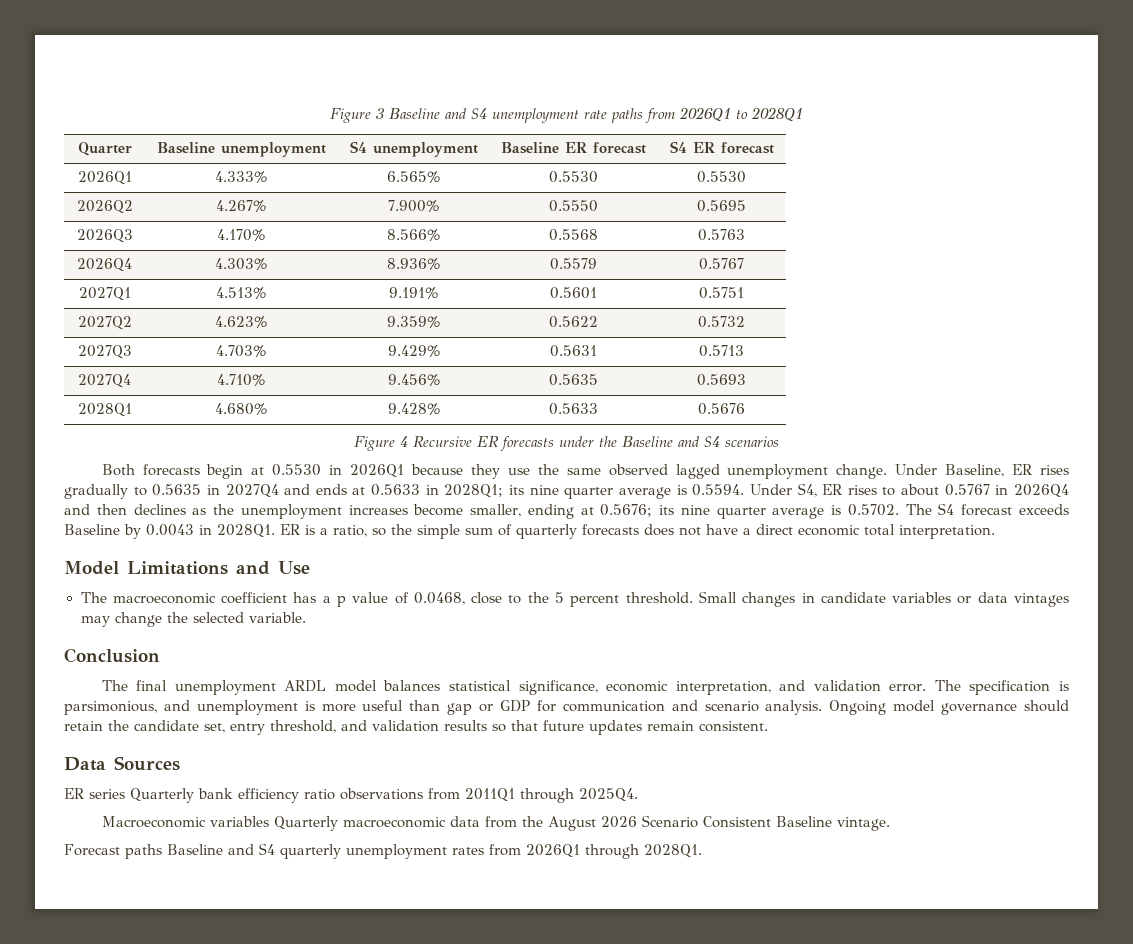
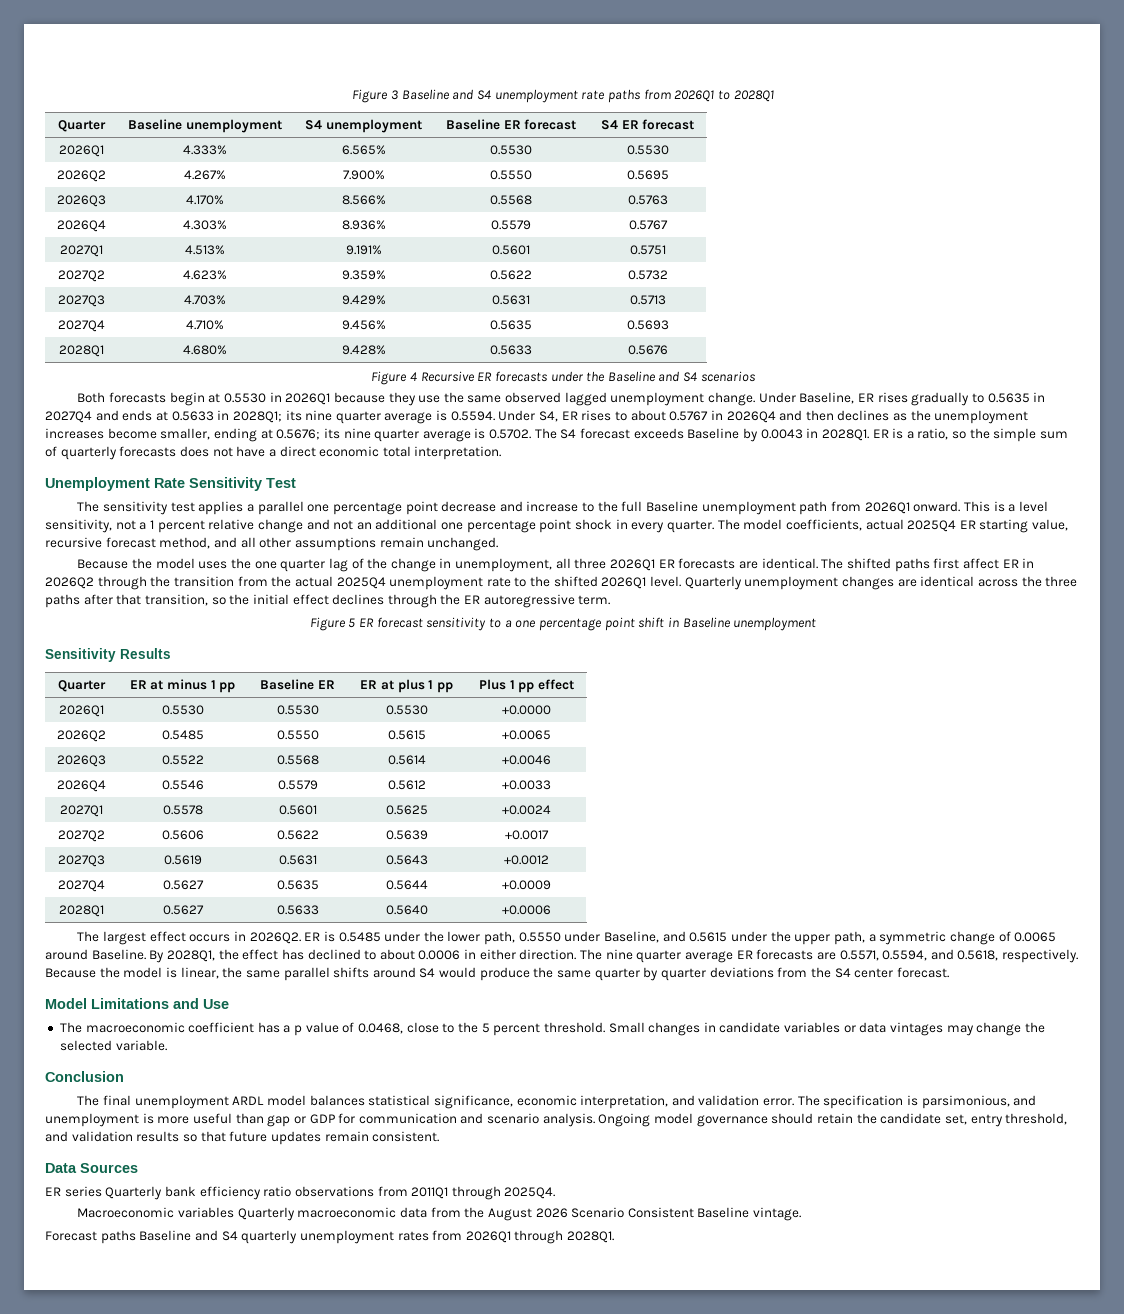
(995, 532) none -> [45,477,296,491] [77,501,1048,515] [45,519,1069,533] [45,537,499,551] [77,558,1035,572] [45,576,1078,590] [45,594,611,608] [309,617,817,631] [45,648,171,662] [57,680,106,692] [129,679,236,693] [260,679,335,690] [360,679,453,693] [479,679,574,693] [58,705,104,717] [161,705,204,715] [276,705,319,715] [385,705,428,715] [502,705,551,715] [56,730,106,742] [161,730,204,740] [276,730,319,740] [387,730,426,740] [502,730,551,740] [56,755,106,767] [161,755,204,765] [276,755,319,765] [387,755,426,765] [502,755,551,765] [56,780,106,792] [161,780,204,790] [277,780,318,790] [387,780,426,790] [502,780,551,790] [59,805,103,817] [162,805,203,815] [278,805,317,815] [385,805,428,815] [502,805,551,815] [57,830,105,842] [161,830,204,840] [276,830,319,840] [385,830,428,840] [505,830,549,840] [57,855,105,867] [163,855,202,865] [278,855,317,865] [385,855,428,865] [504,855,549,865] [57,880,105,892] [162,880,204,890] [276,880,319,890] [385,880,428,890] [502,880,551,890] [58,905,104,917] [162,905,204,915] [276,905,319,915] [385,905,428,915] [502,905,551,915] [77,931,1057,945] [45,949,1079,963] [45,967,949,981] // Unemployment Rate Sensitivity Test // The sensitivity test applies a parallel one percentage point decrease and increase to the full Baseline unemployment path from 2026Q1 onward. This is a level sensitivity, not a 1 percent relative change and not an additional one percentage point shock in every quarter. The model coefficients, actual 2025Q4 ER starting value, recursive forecast method, and all other assumptions remain unchanged. // Because the model uses the one quarter lag of the change in unemployment, all three 2026Q1 ER forecasts are identical. The shifted paths first affect ER in 2026Q2 through the transition from the actual 2025Q4 unemployment rate to the shifted 2026Q1 level. Quarterly unemployment changes are identical across the three paths after that transition, so the initial effect declines through the ER autoregressive term. // Figure 5 ER forecast sensitivity to a one percentage point shift in Baseline unemployment // Sensitivity Results // Quarter | ER at minus 1 pp | Baseline ER | ER at plus 1 pp | Plus 1 pp effect // 2026Q1 | 0.5530 | 0.5530 | 0.5530 | +0.0000 // 2026Q2 | 0.5485 | 0.5550 | 0.5615 | +0.0065 // 2026Q3 | 0.5522 | 0.5568 | 0.5614 | +0.0046 // 2026Q4 | 0.5546 | 0.5579 | 0.5612 | +0.0033 // 2027Q1 | 0.5578 | 0.5601 | 0.5625 | +0.0024 // 2027Q2 | 0.5606 | 0.5622 | 0.5639 | +0.0017 // 2027Q3 | 0.5619 | 0.5631 | 0.5643 | +0.0012 // 2027Q4 | 0.5627 | 0.5635 | 0.5644 | +0.0009 // 2028Q1 | 0.5627 | 0.5633 | 0.5640 | +0.0006 // The largest effect occurs in 2026Q2. ER is 0.5485 under the lower path, 0.5550 under Baseline, and 0.5615 under the upper path, a symmetric change of 0.0065 around Baseline. By 2028Q1, the effect has declined to about 0.0006 in either direction. The nine quarter average ER forecasts are 0.5571, 0.5594, and 0.5618, respectively. Because the model is linear, the same parallel shifts around S4 would produce the same quarter by quarter deviations from the S4 center forecast.

